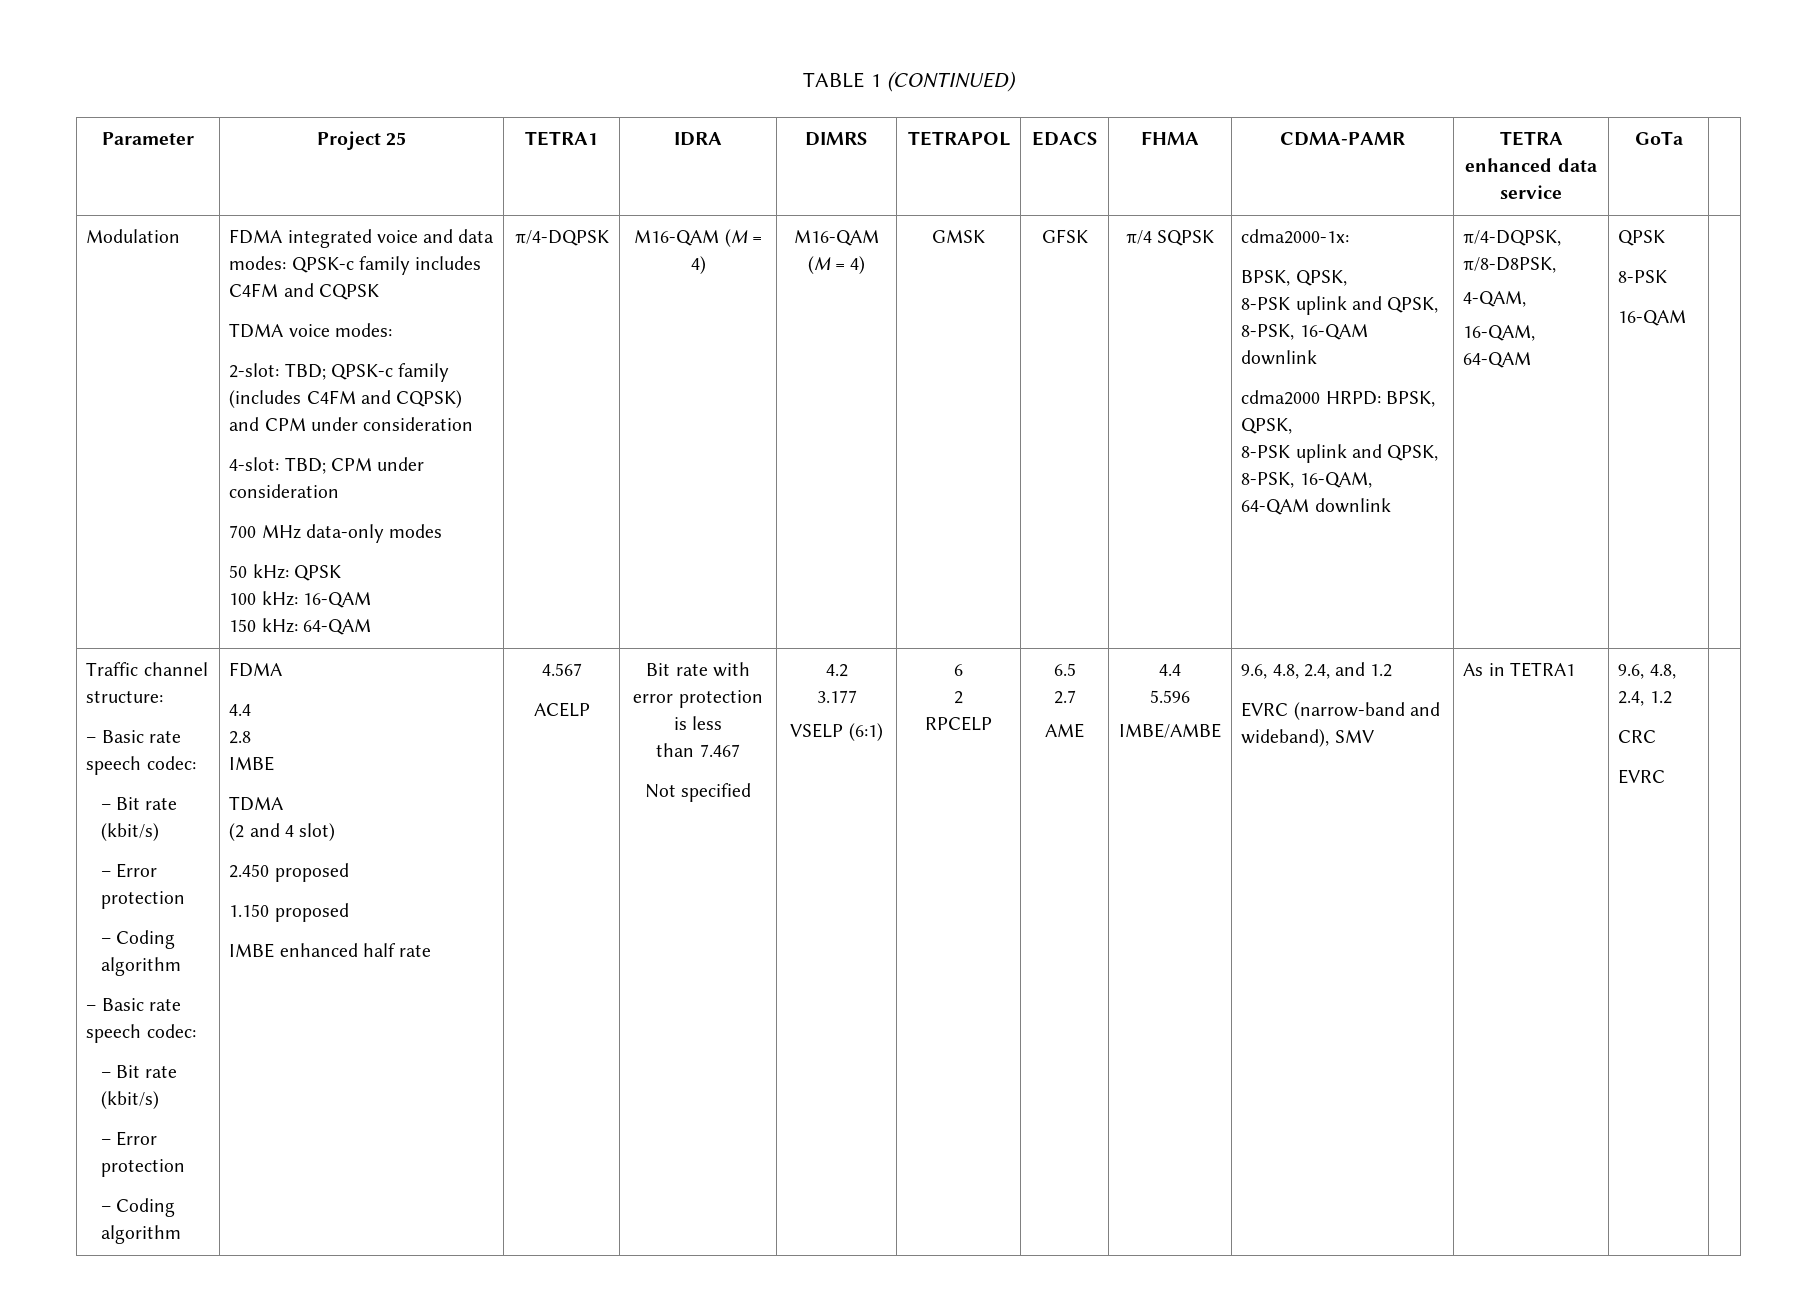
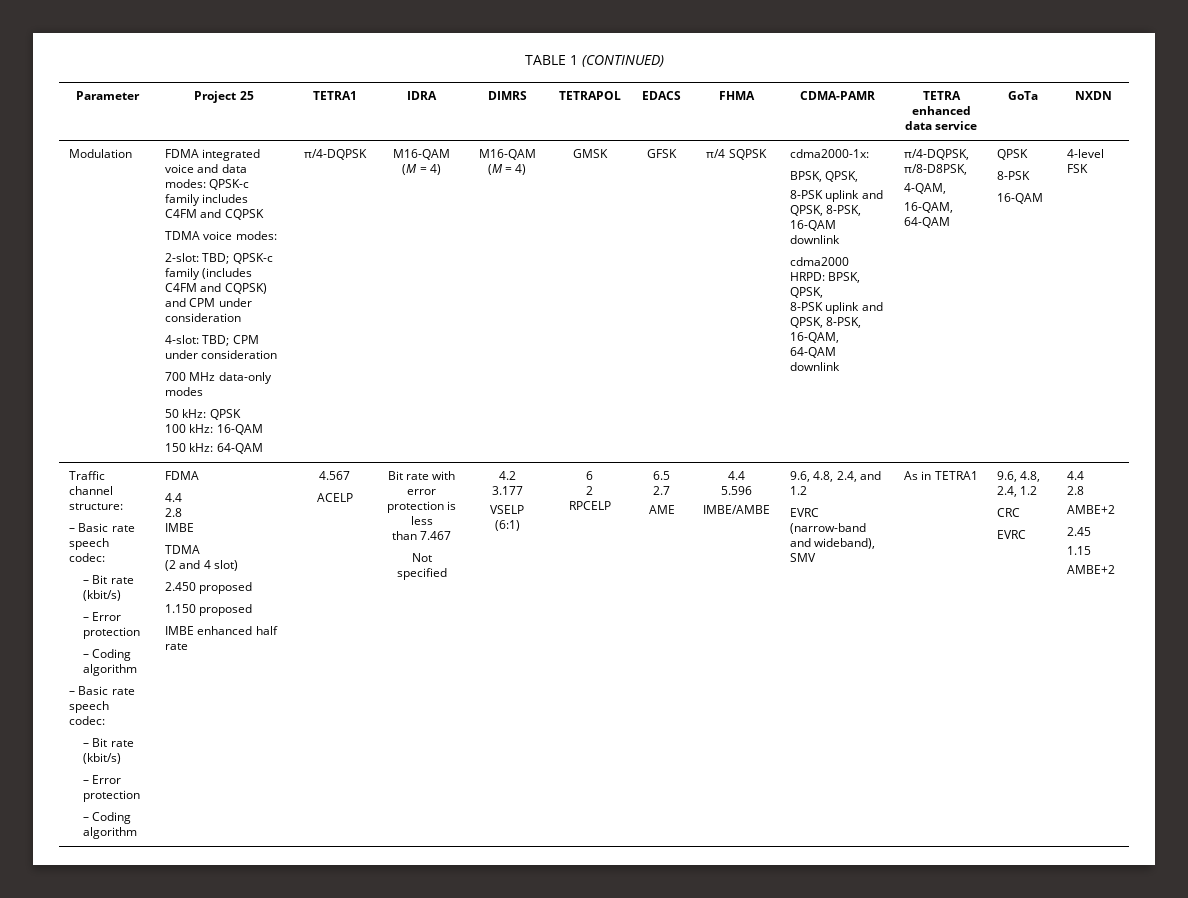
(1683, 138) none -> [1074,91,1112,100] NXDN
(1687, 318) none -> [1067,149,1105,158] [1067,164,1089,173] 4-level FSK
(1666, 776) none -> [1067,471,1085,480] [1067,486,1085,495] [1067,505,1116,514] [1067,527,1092,536] [1067,546,1092,555] [1067,565,1116,574] 4.4 // 2.8 // AMBE+2 // 2.45 // 1.15 // AMBE+2

